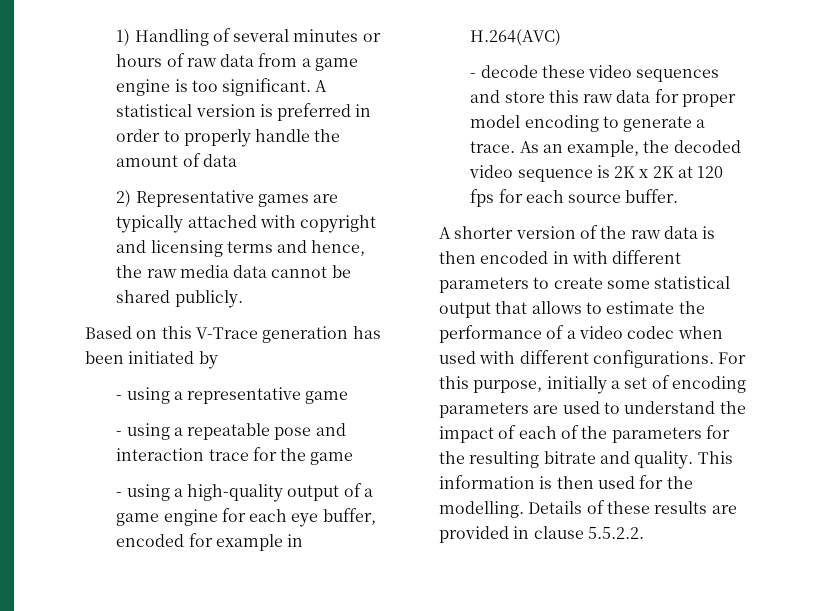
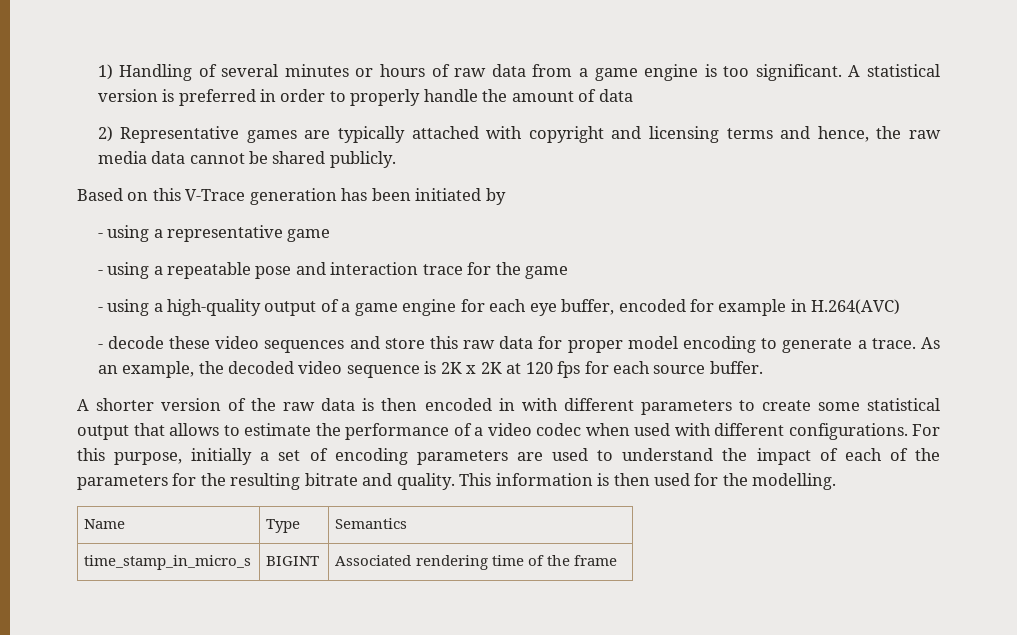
[528,500,737,514] [439,526,644,543] Details of these results are provided in clause 5.5.2.2. -> [84,519,126,529] [266,519,301,533] [335,518,408,529] [84,555,252,570] [266,556,320,566] [335,555,617,570] // Name | Type | Semantics // time_stamp_in_micro_s | BIGINT | Associated rendering time of the frame

